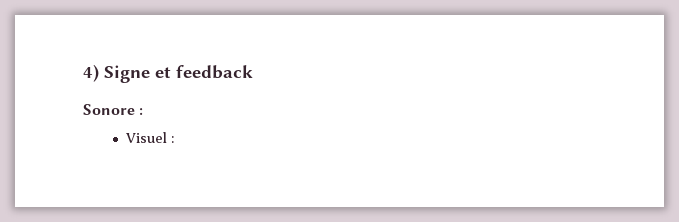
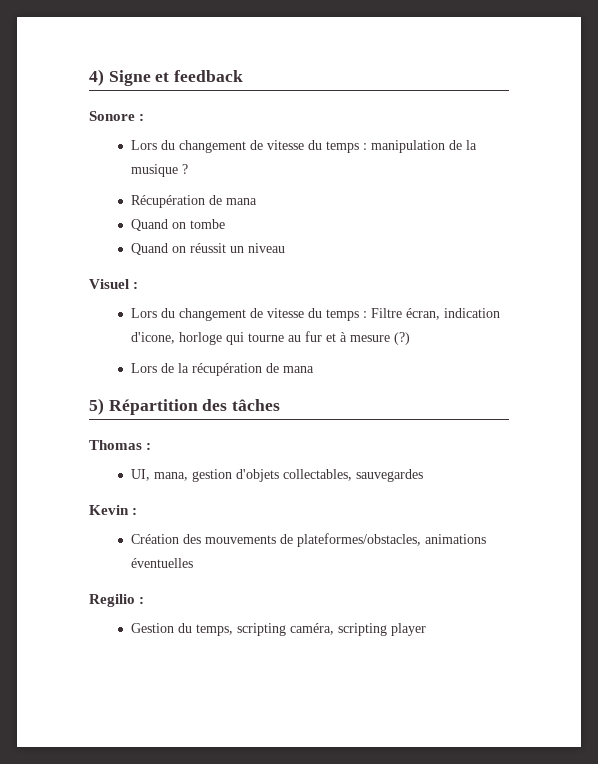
[125,132,174,143] Visuel : -> [130,140,477,153] [130,164,188,177] [130,195,257,208] [130,219,225,231] [130,243,285,255] [89,279,139,289] [130,308,500,321] [130,331,410,345] [130,363,314,376] [89,398,281,415] [89,440,152,450] [130,469,423,482] [89,505,138,515] [130,533,486,547] [130,558,193,568] [89,594,145,607] [130,623,426,636] Lors du changement de vitesse du temps : manipulation de la musique ? // Récupération de mana // Quand on tombe // Quand on réussit un niveau // Visuel : // Lors du changement de vitesse du temps : Filtre écran, indication d'icone, horloge qui tourne au fur et à mesure (?) // Lors de la récupération de mana // 5) Répartition des tâches // Thomas : // UI, mana, gestion d'objets collectables, sauvegardes // Kevin : // Création des mouvements de plateformes/obstacles, animations éventuelles // Regilio : // Gestion du temps, scripting caméra, scripting player

